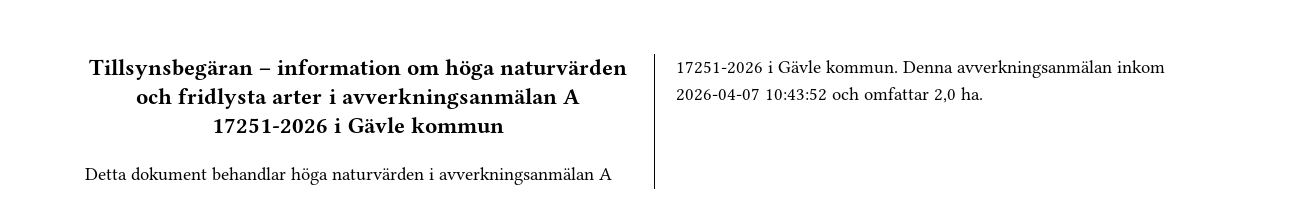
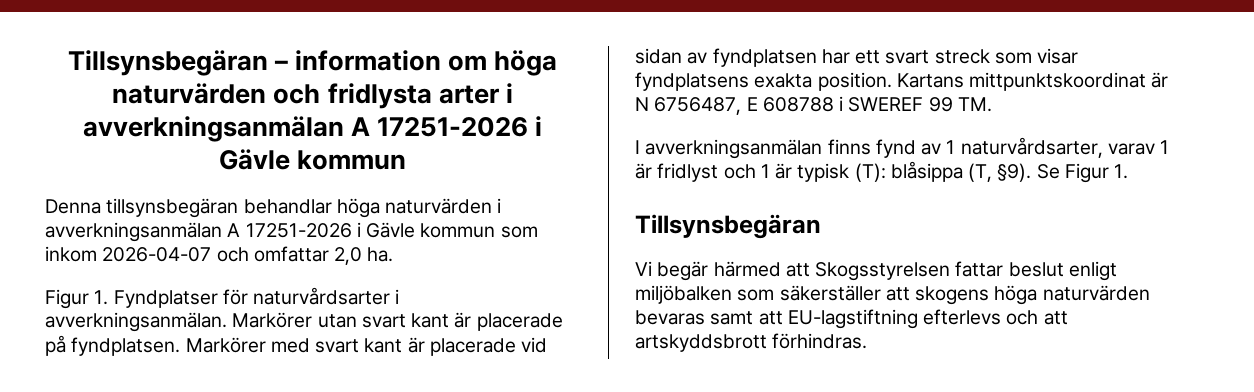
[85,167,207,181] Detta dokument -> [45,198,239,218] Denna tillsynsbegäran
[826,60,1112,78] kommun. Denna avverkningsanmälan -> [420,223,538,238] kommun som
[765,88,827,101] 10:43:52 -> (212, 254) none
(983, 93) none -> [45,287,400,309] [45,312,563,332] [45,335,548,356] [635,48,1079,67] [635,72,1169,91] [635,96,992,115] [635,137,1170,159] [635,161,1129,183] [635,214,821,239] [635,261,1117,281] [635,285,1150,305] [635,309,1068,329] [635,333,868,352] // Figur 1. Fyndplatser för naturvårdsarter i avverkningsanmälan. Markörer utan svart kant är placerade på fyndplatsen. Markörer med svart kant är placerade vid sidan av fyndplatsen har ett svart streck som visar fyndplatsens exakta position. Kartans mittpunktskoordinat är N 6756487, E 608788 i SWEREF 99 TM. // I avverkningsanmälan finns fynd av 1 naturvårdsarter, varav 1 är fridlyst och 1 är typisk (T): blåsippa (T, §9). Se Figur 1. // Tillsynsbegäran // Vi begär härmed att Skogsstyrelsen fattar beslut enligt miljöbalken som säkerställer att skogens höga naturvärden bevaras samt att EU-lagstiftning efterlevs och att artskyddsbrott förhindras.

